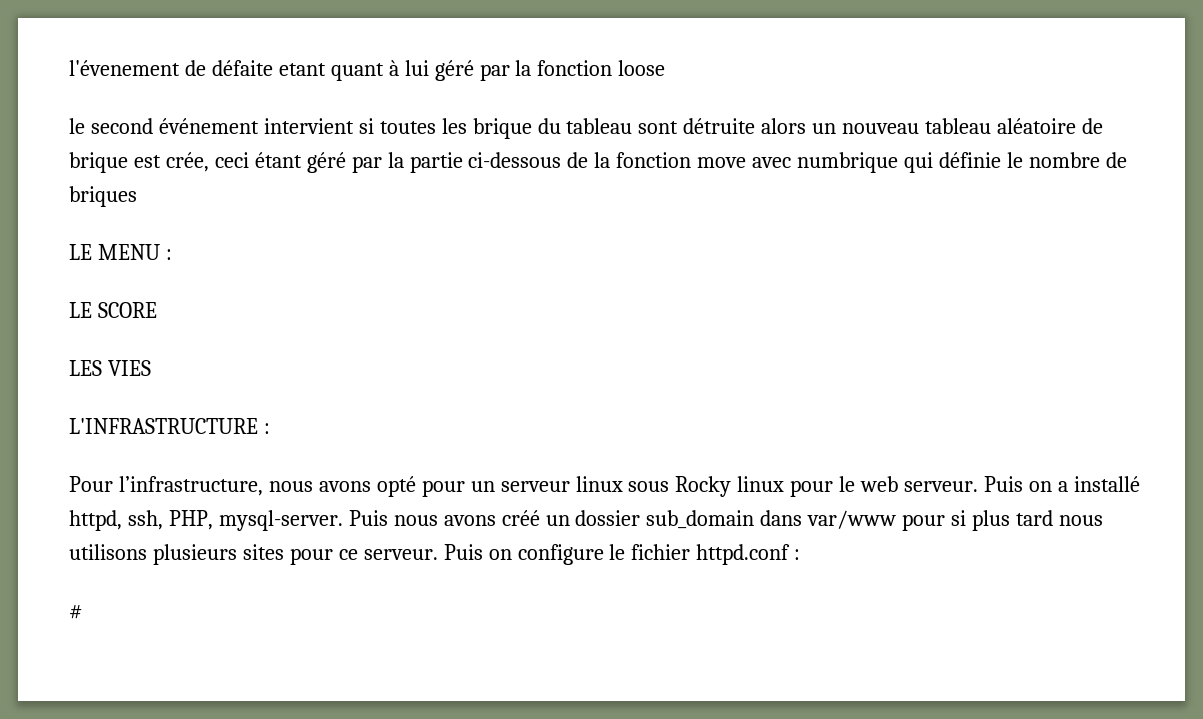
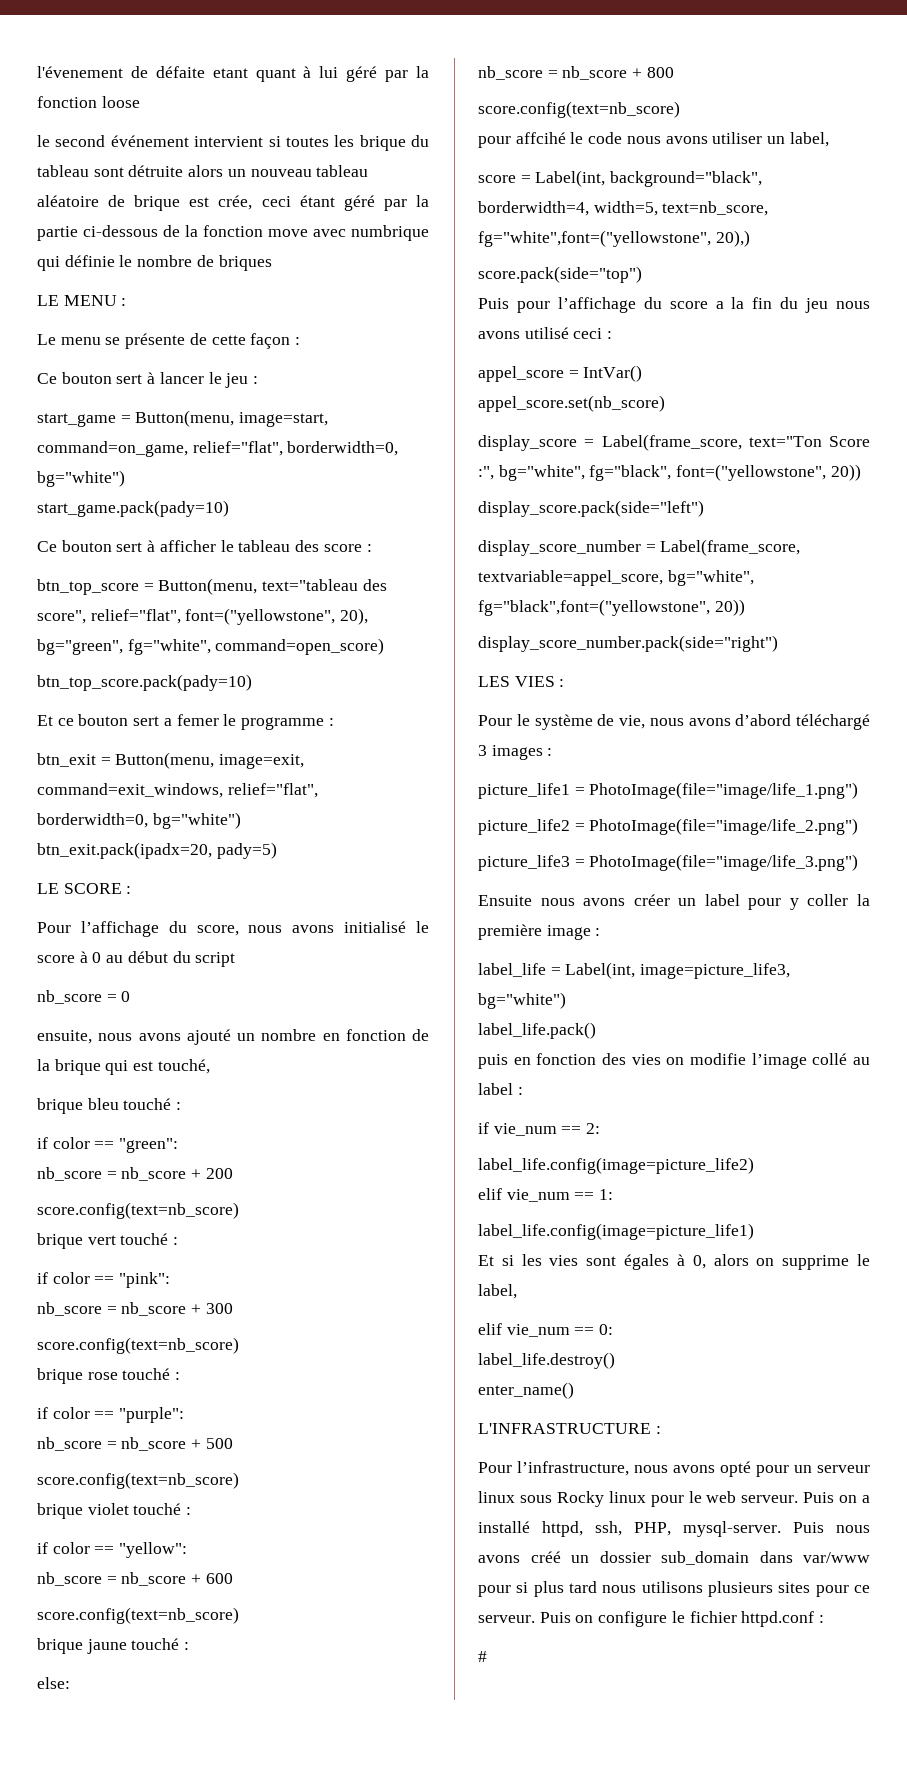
[69,302,157,318] [69,360,151,376] LE SCORE // LES VIES -> [37,333,301,349] [37,372,259,388] [37,410,329,427] [37,441,399,457] [37,470,125,487] [37,500,229,517] [37,540,372,552] [37,578,387,595] [37,608,369,625] [37,638,385,655] [37,674,252,691] [37,714,334,730] [37,752,305,769] [37,783,318,798] [37,812,241,829] [37,842,277,859] [37,883,132,894] [37,921,429,937] [37,951,236,967] [37,990,131,1004] [37,1029,429,1045] [37,1059,210,1075] [37,1098,182,1114] [37,1137,179,1153] [37,1167,233,1181] [37,1202,239,1219] [37,1233,179,1249] [37,1272,171,1288] [37,1302,233,1316] [37,1337,239,1354] [37,1368,181,1384] [37,1407,185,1423] [37,1437,233,1451] [37,1472,239,1489] [37,1503,192,1519] [37,1542,188,1558] [37,1572,233,1586] [37,1607,239,1624] [37,1638,190,1654] [37,1677,70,1689] [478,66,674,80] [478,101,680,118] [478,132,829,148] [478,170,763,187] [478,201,769,216] [478,230,750,247] [478,266,642,283] [478,297,870,313] [478,327,613,339] [478,365,643,382] [478,395,665,412] [478,434,870,451] [478,464,861,481] [478,500,704,517] [478,539,801,556] [478,570,754,586] [478,599,745,616] [478,635,778,652] [478,676,565,687] [478,714,870,730] [478,745,553,760] [478,782,859,799] [478,818,859,835] [478,854,859,871] [478,894,870,910] [478,924,601,940] [478,962,791,979] [478,992,566,1009] [478,1022,596,1039] [478,1053,870,1069] [478,1083,523,1095] [478,1122,601,1136] [478,1157,754,1174] [478,1188,614,1202] [478,1223,754,1240] [478,1254,870,1270] [478,1284,517,1299] [478,1323,614,1337] [478,1352,615,1369] [478,1382,574,1399] Le menu se présente de cette façon : // Ce bouton sert à lancer le jeu : // start_game = Button(menu, image=start, command=on_game, relief="flat", borderwidth=0, bg="white") // start_game.pack(pady=10) // Ce bouton sert à afficher le tableau des score : // btn_top_score = Button(menu, text="tableau des score", relief="flat", font=("yellowstone", 20), bg="green", fg="white", command=open_score) // btn_top_score.pack(pady=10) // Et ce bouton sert a femer le programme : // btn_exit = Button(menu, image=exit, command=exit_windows, relief="flat", borderwidth=0, bg="white") // btn_exit.pack(ipadx=20, pady=5) // LE SCORE : // Pour l’affichage du score, nous avons initialisé le score à 0 au début du script // nb_score = 0 // ensuite, nous avons ajouté un nombre en fonction de la brique qui est touché, // brique bleu touché : // if color == "green": // nb_score = nb_score + 200 // score.config(text=nb_score) // brique vert touché : // if color == "pink": // nb_score = nb_score + 300 // score.config(text=nb_score) // brique rose touché : // if color == "purple": // nb_score = nb_score + 500 // score.config(text=nb_score) // brique violet touché : // if color == "yellow": // nb_score = nb_score + 600 // score.config(text=nb_score) // brique jaune touché : // else: // nb_score = nb_score + 800 // score.config(text=nb_score) // pour affcihé le code nous avons utiliser un label, // score = Label(int, background="black", borderwidth=4, width=5, text=nb_score, fg="white",font=("yellowstone", 20),) // score.pack(side="top") // Puis pour l’affichage du score a la fin du jeu nous avons utilisé ceci : // appel_score = IntVar() // appel_score.set(nb_score) // display_score = Label(frame_score, text="Ton Score :", bg="white", fg="black", font=("yellowstone", 20)) // display_score.pack(side="left") // display_score_number = Label(frame_score, textvariable=appel_score, bg="white", fg="black",font=("yellowstone", 20)) // display_score_number.pack(side="right") // LES VIES : // Pour le système de vie, nous avons d’abord téléchargé 3 images : // picture_life1 = PhotoImage(file="image/life_1.png") // picture_life2 = PhotoImage(file="image/life_2.png") // picture_life3 = PhotoImage(file="image/life_3.png") // Ensuite nous avons créer un label pour y coller la première image : // label_life = Label(int, image=picture_life3, bg="white") // label_life.pack() // puis en fonction des vies on modifie l’image collé au label : // if vie_num == 2: // label_life.config(image=picture_life2) // elif vie_num == 1: // label_life.config(image=picture_life1) // Et si les vies sont égales à 0, alors on supprime le label, // elif vie_num == 0: // label_life.destroy() // enter_name()

